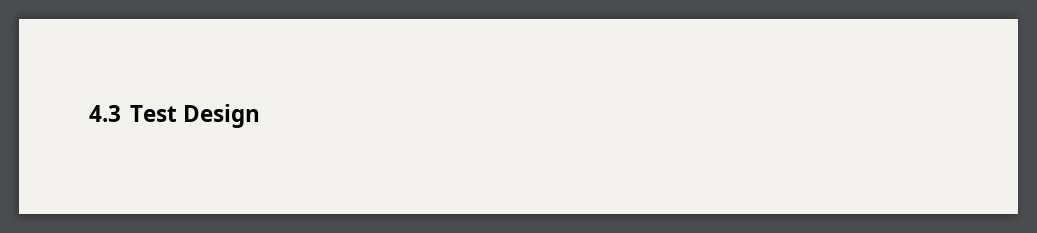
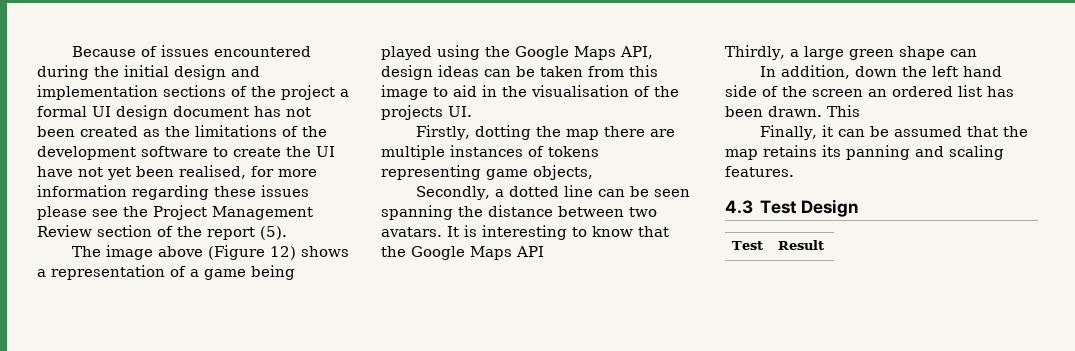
(89, 113) none -> [72,45,312,57] [37,65,260,80] [37,85,349,100] [37,105,311,120] [37,125,327,137] [37,146,335,160] [37,165,317,180] [37,185,309,200] [37,205,313,220] [37,225,287,240] [72,245,350,260] [37,265,295,280] [381,45,653,60] [381,65,658,80] [381,85,679,100] [381,105,472,120] [416,125,676,140] [381,145,599,160] [381,165,593,180] [416,185,691,200] [381,205,657,220] [381,225,669,240] [381,246,544,260] [725,45,977,60] [760,65,1003,79] [725,85,1014,97] [725,105,860,117] [760,125,1029,140] [725,145,1004,160] [725,166,794,177] Because of issues encountered during the initial design and implementation sections of the project a formal UI design document has not been created as the limitations of the development software to create the UI have not yet been realised, for more information regarding these issues please see the Project Management Review section of the report (5). // The image above (Figure 12) shows a representation of a game being played using the Google Maps API, design ideas can be taken from this image to aid in the visualisation of the projects UI. // Firstly, dotting the map there are multiple instances of tokens representing game objects, // Secondly, a dotted line can be seen spanning the distance between two avatars. It is interesting to know that the Google Maps API // Thirdly, a large green shape can // In addition, down the left hand side of the screen an ordered list has been drawn. This // Finally, it can be assumed that the map retains its panning and scaling features. //
(261, 116) none -> [732,241,764,250] [778,240,825,250] // Test | Result

